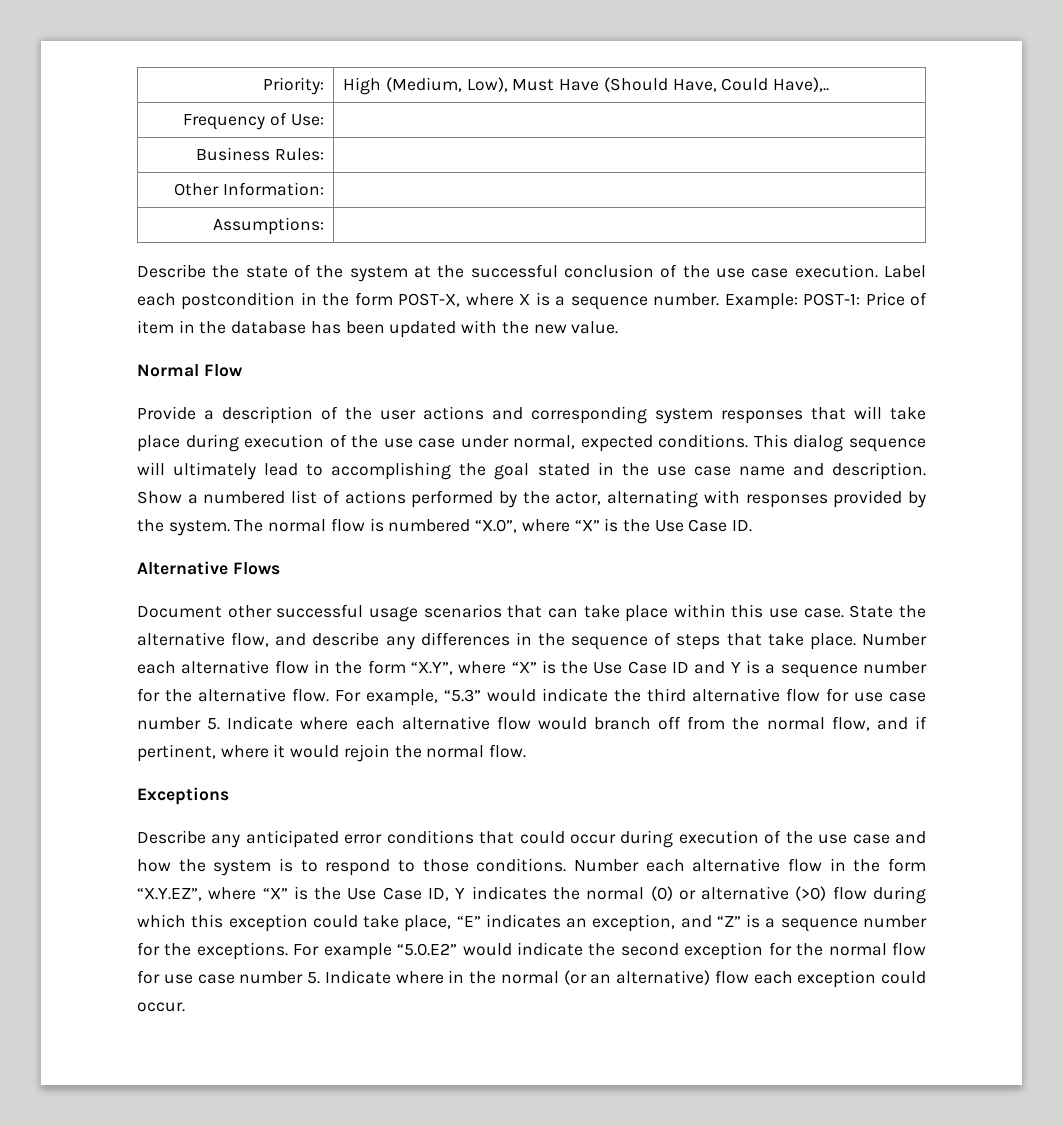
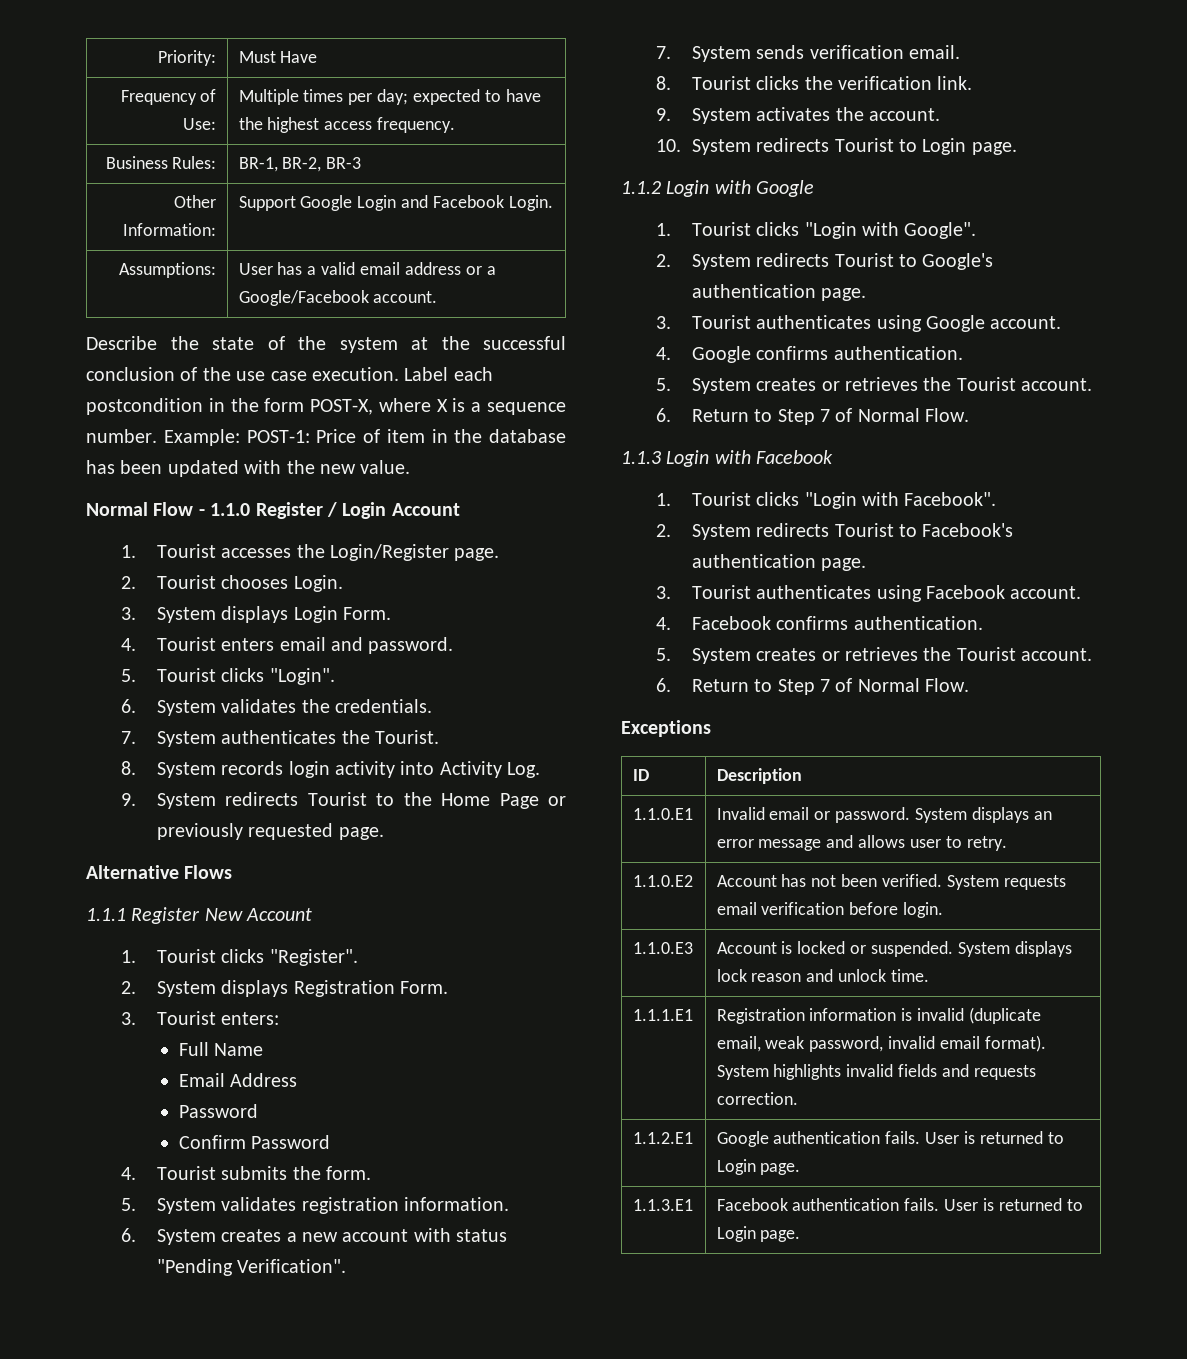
[343,77,508,95] High (Medium, Low), -> (217, 58) none
[603,77,830,92] (Should Have, Could Have),.. -> (318, 57) none
(324, 120) none -> [238,89,541,105] [238,117,456,133] Multiple times per day; expected to have the highest access frequency.
(324, 154) none -> [238,157,362,172] BR-1, BR-2, BR-3
[212,217,324,235] // Assumptions: | -> [238,195,553,211] [119,262,217,278] [238,262,496,275] [238,290,438,306] Support Google Login and Facebook Login. // Assumptions: | User has a valid email address or a Google/Facebook account.
[137,406,926,424] [137,434,927,452] [137,462,926,480] [137,490,926,508] [137,518,753,536] [137,561,280,575] [137,604,926,622] [137,632,927,650] [137,660,927,678] [137,688,926,706] [137,716,927,731] [137,744,527,762] [137,787,229,805] [137,830,927,848] [137,858,926,876] [137,886,926,904] [137,914,927,932] [137,942,927,960] [137,970,926,988] [137,1002,185,1012] // Provide a description of the user actions and corresponding system responses that will take place during execution of the use case under normal, expected conditions. This dialog sequence will ultimately lead to accomplishing the goal stated in the use case name and description. Show a numbered list of actions performed by the actor, alternating with responses provided by the system. The normal flow is numbered “X.0”, where “X” is the Use Case ID. // Alternative Flows // Document other successful usage scenarios that can take place within this use case. State the alternative flow, and describe any differences in the sequence of steps that take place. Number each alternative flow in the form “X.Y”, where “X” is the Use Case ID and Y is a sequence number for the alternative flow. For example, “5.3” would indicate the third alternative flow for use case number 5. Indicate where each alternative flow would branch off from the normal flow, and if pertinent, where it would rejoin the normal flow. // Exceptions // Describe any anticipated error conditions that could occur during execution of the use case and how the system is to respond to those conditions. Number each alternative flow in the form “X.Y.EZ”, where “X” is the Use Case ID, Y indicates the normal (0) or alternative (>0) flow during which this exception could take place, “E” indicates an exception, and “Z” is a sequence number for the exceptions. For example “5.0.E2” would indicate the second exception for the normal flow for use case number 5. Indicate where in the normal (or an alternative) flow each exception could occur. -> [198,502,460,519] [121,544,500,561] [121,575,343,592] [121,606,392,623] [121,637,454,654] [121,668,335,685] [121,699,433,716] [121,730,440,747] [121,761,541,778] [121,792,566,809] [156,823,384,840] [86,865,233,879] [86,907,313,924] [121,949,358,966] [121,980,449,997] [121,1011,280,1025] [178,1042,264,1056] [178,1073,298,1087] [178,1104,258,1118] [178,1135,331,1149] [121,1166,372,1180] [121,1197,510,1214] [121,1228,508,1245] [156,1259,347,1276] [656,45,961,62] [656,76,973,90] [656,107,941,124] [656,138,1017,155] [621,180,815,197] [656,222,977,239] [656,253,994,270] [691,284,867,301] [656,315,1062,332] [656,346,963,363] [656,377,1093,394] [656,408,970,425] [621,450,834,467] [656,492,997,509] [656,523,1014,540] [691,554,867,571] [656,585,1082,602] [656,616,983,630] [656,647,1093,664] [656,678,970,695] [621,720,711,737] [632,769,649,781] [716,768,802,784] [632,808,693,820] [716,807,1052,823] [716,835,1007,851] [632,875,693,887] [716,874,1066,890] [716,902,944,918] [632,942,693,954] [716,941,1072,957] [716,969,930,982] [632,1009,693,1021] [716,1007,1042,1024] [716,1035,1046,1052] [716,1064,1036,1080] [716,1092,798,1105] [632,1132,693,1144] [716,1131,1064,1147] [716,1159,801,1175] [632,1199,693,1211] [716,1198,1083,1211] [716,1226,801,1242] - 1.1.0 Register / Login Account // 1. Tourist accesses the Login/Register page. // 2. Tourist chooses Login. // 3. System displays Login Form. // 4. Tourist enters email and password. // 5. Tourist clicks "Login". // 6. System validates the credentials. // 7. System authenticates the Tourist. // 8. System records login activity into Activity Log. // 9. System redirects Tourist to the Home Page or previously requested page. // Alternative Flows // 1.1.1 Register New Account // 1. Tourist clicks "Register". // 2. System displays Registration Form. // 3. Tourist enters: // Full Name // Email Address // Password // Confirm Password // 4. Tourist submits the form. // 5. System validates registration information. // 6. System creates a new account with status "Pending Verification". // 7. System sends verification email. // 8. Tourist clicks the verification link. // 9. System activates the account. // 10. System redirects Tourist to Login page. // 1.1.2 Login with Google // 1. Tourist clicks "Login with Google". // 2. System redirects Tourist to Google's authentication page. // 3. Tourist authenticates using Google account. // 4. Google confirms authentication. // 5. System creates or retrieves the Tourist account. // 6. Return to Step 7 of Normal Flow. // 1.1.3 Login with Facebook // 1. Tourist clicks "Login with Facebook". // 2. System redirects Tourist to Facebook's authentication page. // 3. Tourist authenticates using Facebook account. // 4. Facebook confirms authentication. // 5. System creates or retrieves the Tourist account. // 6. Return to Step 7 of Normal Flow. // Exceptions // ID | Description // 1.1.0.E1 | Invalid email or password. System displays an error message and allows user to retry. // 1.1.0.E2 | Account has not been verified. System requests email verification before login. // 1.1.0.E3 | Account is locked or suspended. System displays lock reason and unlock time. // 1.1.1.E1 | Registration information is invalid (duplicate email, weak password, invalid email format). System highlights invalid fields and requests correction. // 1.1.2.E1 | Google authentication fails. User is returned to Login page. // 1.1.3.E1 | Facebook authentication fails. User is returned to Login page.

